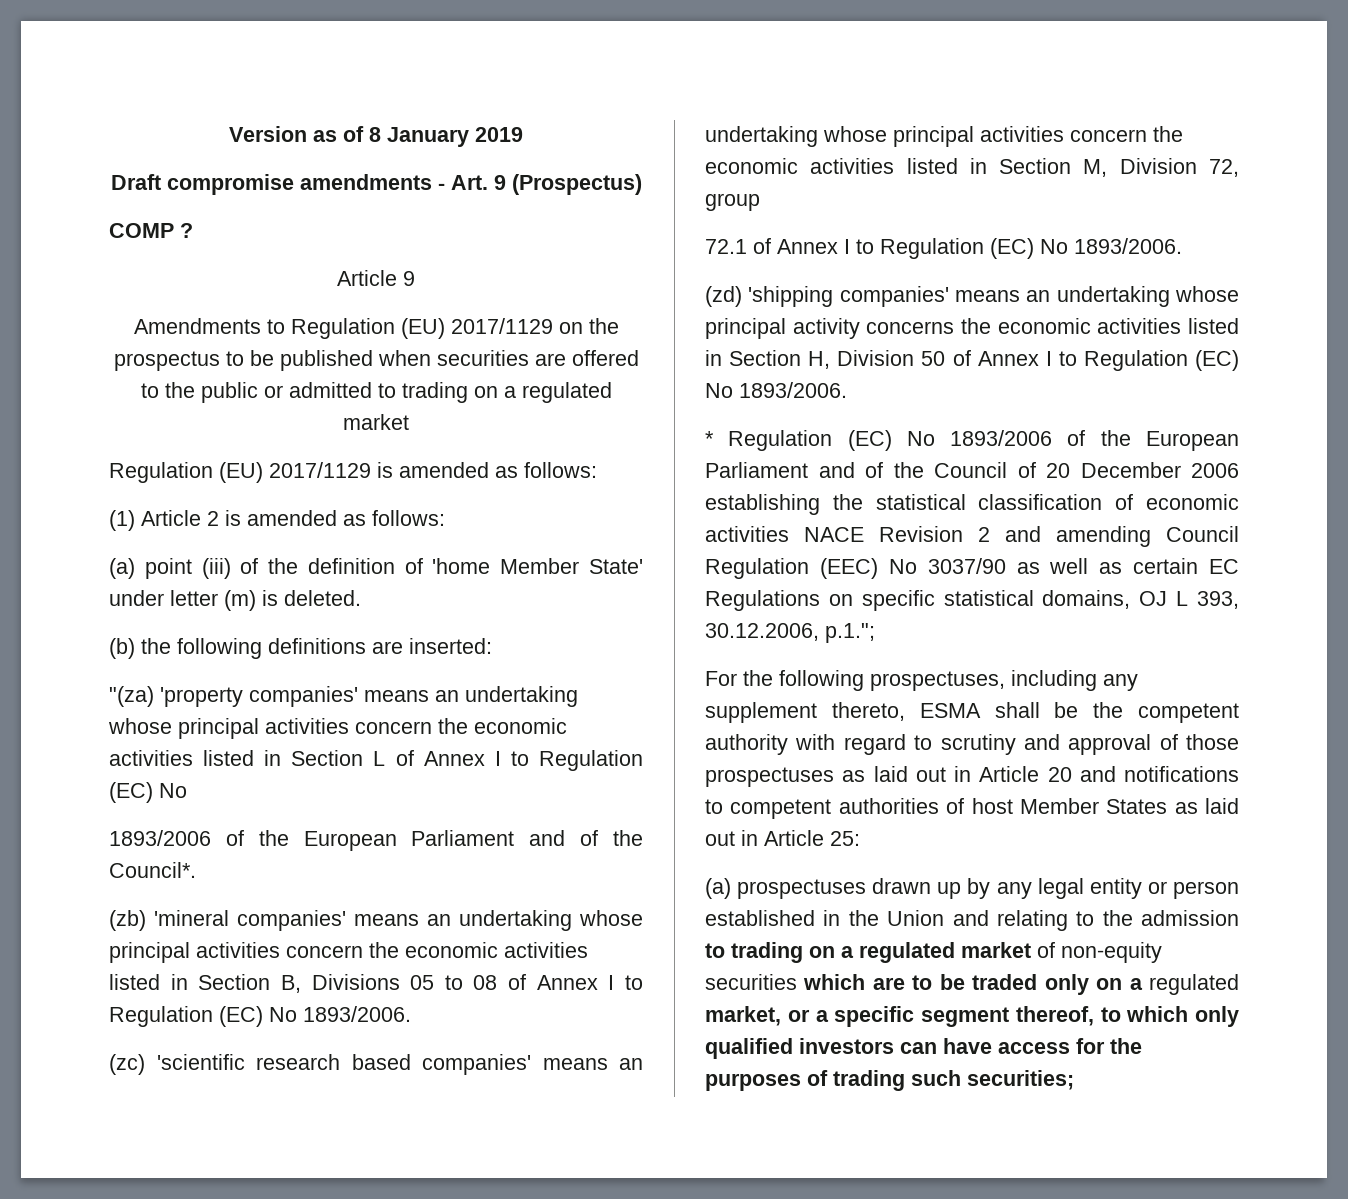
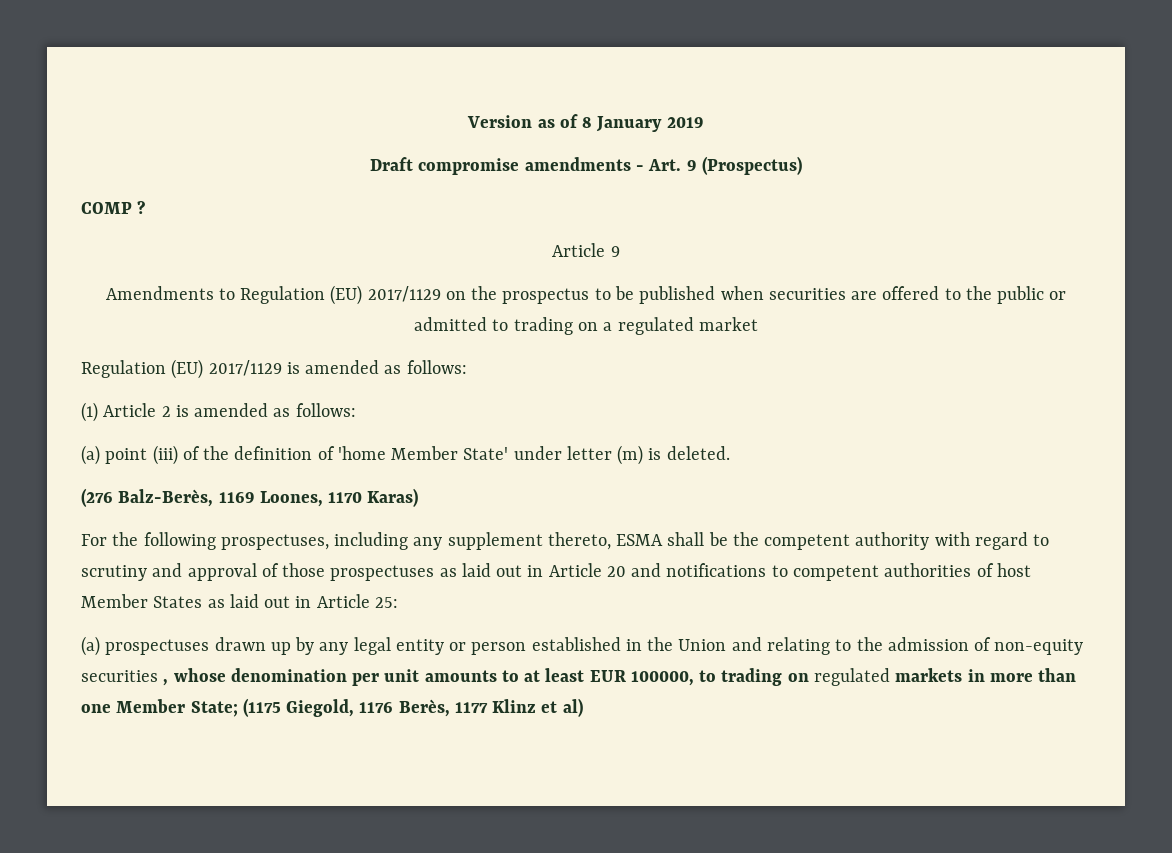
[109,638,492,659] [109,686,578,707] [108,718,567,739] [109,750,643,771] [109,782,187,803] [109,830,643,851] [109,862,196,878] [109,910,643,931] [109,942,588,963] [109,974,643,993] [109,1006,411,1027] [109,1054,643,1075] [705,126,1183,147] [705,158,1239,177] [705,193,760,211] [705,238,1182,259] [705,286,1239,307] [705,318,1239,339] [705,350,1239,371] [705,382,847,398] [705,430,1239,451] [705,462,1239,478] [705,494,1239,515] [705,526,1239,547] [705,558,1239,579] [705,590,1239,611] [705,623,875,643] (b) the following definitions are inserted: // "(za) 'property companies' means an undertaking whose principal activities concern the economic activities listed in Section L of Annex I to Regulation (EC) No // 1893/2006 of the European Parliament and of the Council*. // (zb) 'mineral companies' means an undertaking whose principal activities concern the economic activities listed in Section B, Divisions 05 to 08 of Annex I to Regulation (EC) No 1893/2006. // (zc) 'scientific research based companies' means an undertaking whose principal activities concern the economic activities listed in Section M, Division 72, group // 72.1 of Annex I to Regulation (EC) No 1893/2006. // (zd) 'shipping companies' means an undertaking whose principal activity concerns the economic activities listed in Section H, Division 50 of Annex I to Regulation (EC) No 1893/2006. // * Regulation (EC) No 1893/2006 of the European Parliament and of the Council of 20 December 2006 establishing the statistical classification of economic activities NACE Revision 2 and amending Council Regulation (EEC) No 3037/90 as well as certain EC Regulations on specific statistical domains, OJ L 393, 30.12.2006, p.1."; -> [81,488,419,507] (276 Balz-Berès, 1169 Loones, 1170 Karas)
[705,942,1162,963] [705,974,1239,995] [705,1006,1239,1027] [705,1038,1142,1059] [705,1070,1074,1091] to trading on a regulated market of non-equity securities which are to be traded only on a regulated market, or a specific segment thereof, to which only qualified investors can have access for the purposes of trading such securities; -> [974,637,1084,655] [81,668,1077,686] [81,698,583,717] of non-equity securities , whose denomination per unit amounts to at least EUR 100000, to trading on regulated markets in more than one Member State; (1175 Giegold, 1176 Berès, 1177 Klinz et al)

